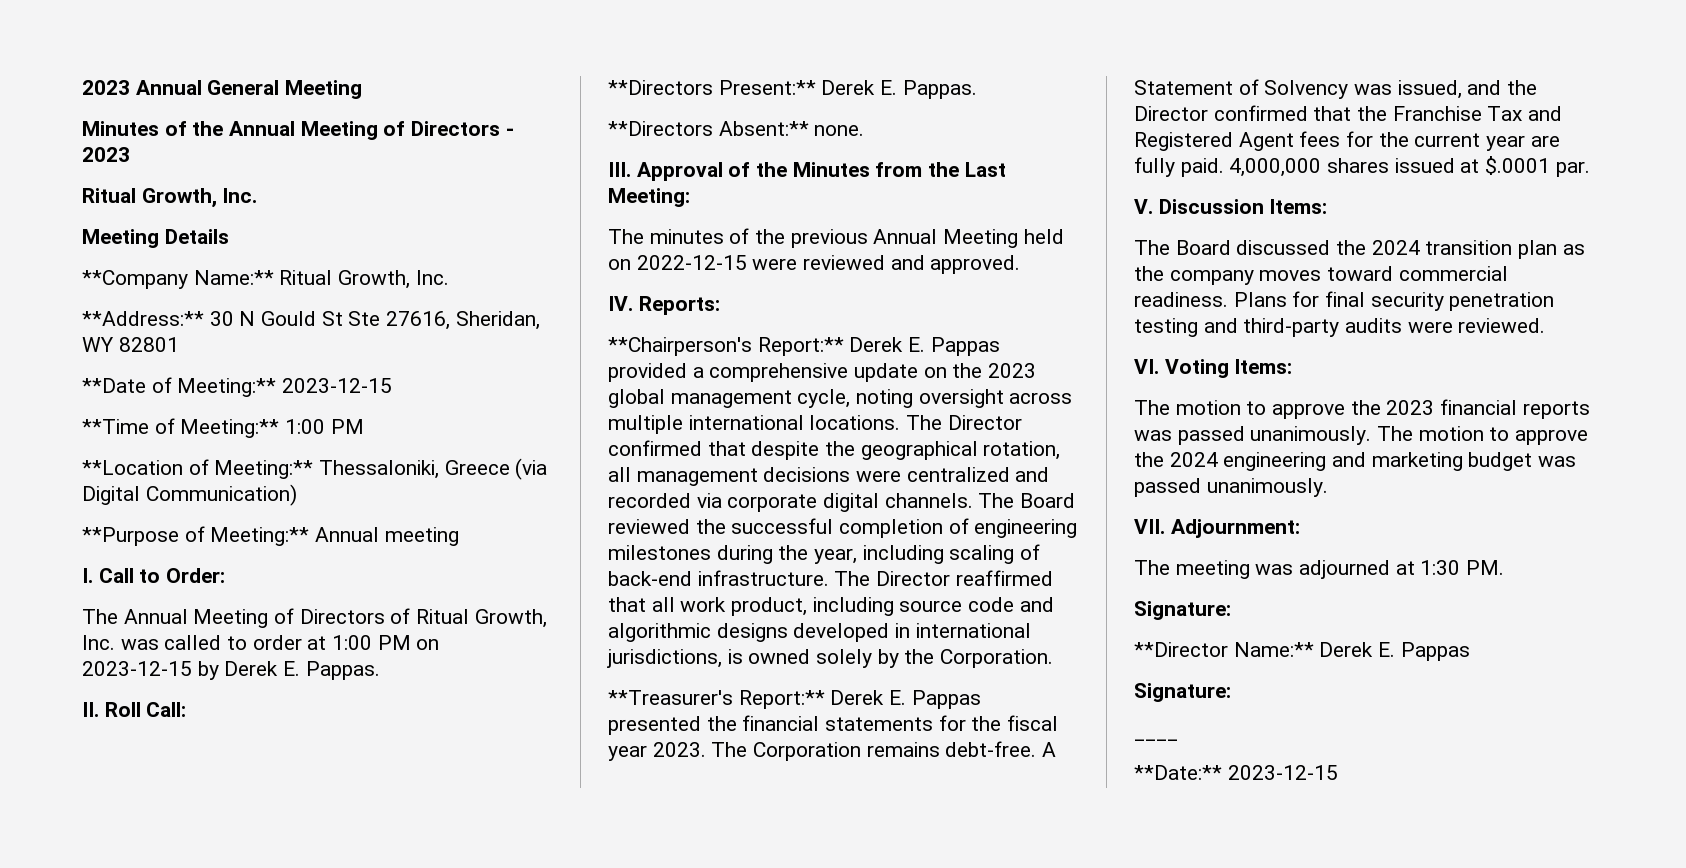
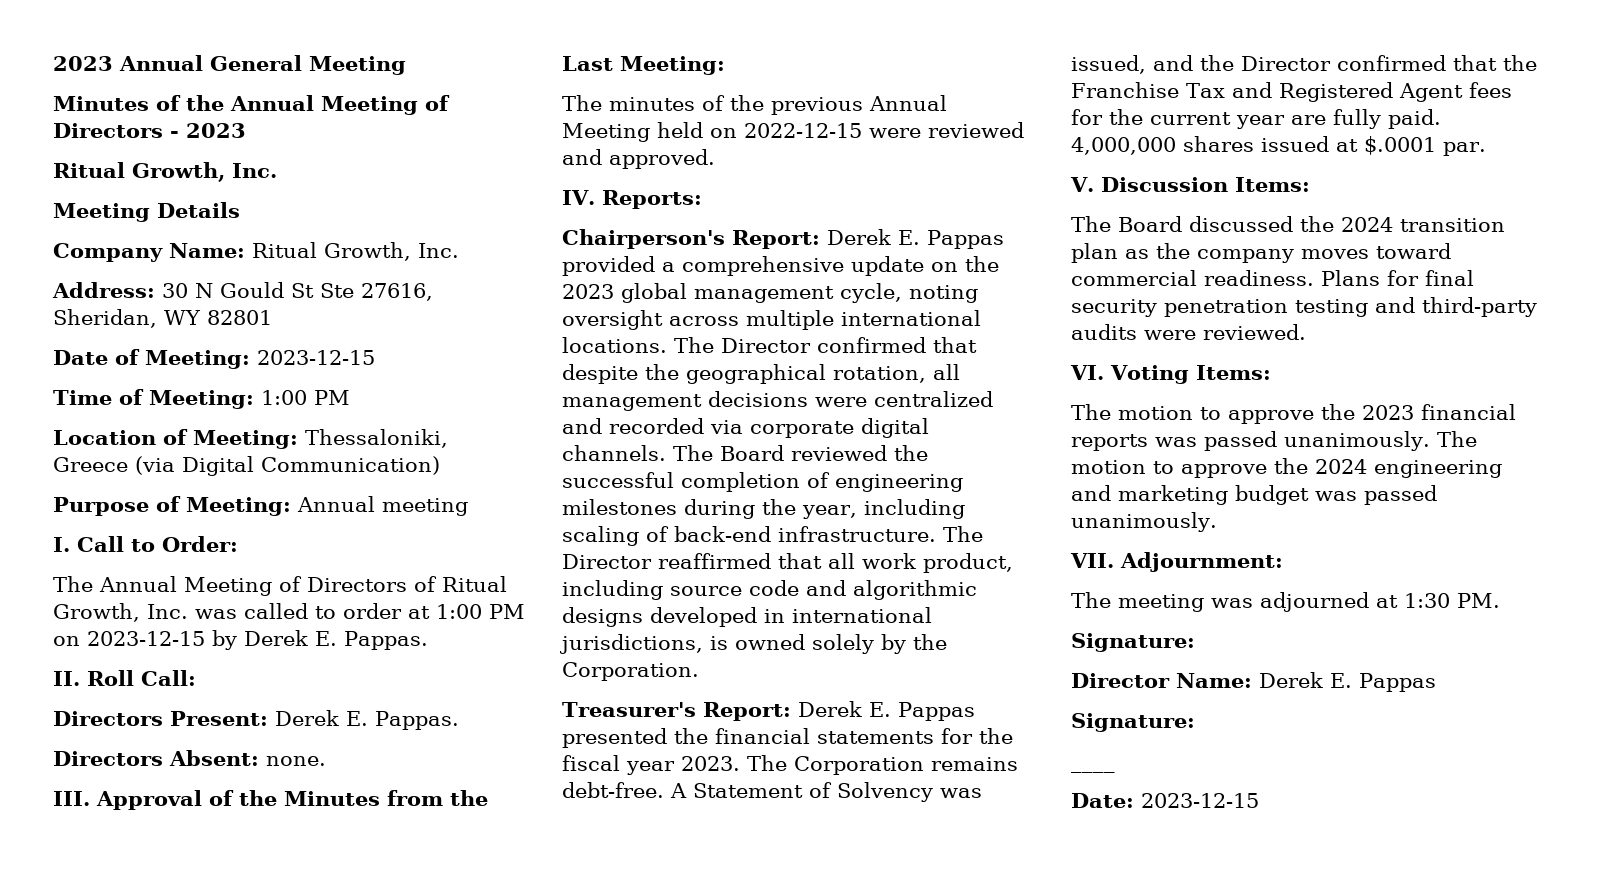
[82,270,449,289] [82,311,204,326] **Company Name:** Ritual Growth, Inc. // **Address:** -> [53,242,459,262] [52,282,155,298] Company Name: Ritual Growth, Inc. // Address:
[82,377,393,397] [82,418,280,438] **Date of Meeting:** 2023-12-15 // **Time of Meeting:** -> [53,349,375,369] [53,389,254,409] Date of Meeting: 2023-12-15 // Time of Meeting:
[82,459,314,479] **Location of Meeting:** -> [53,429,298,449] Location of Meeting:
[82,526,310,546] **Purpose of Meeting:** -> [53,496,291,516] Purpose of Meeting:
[608,80,977,99] [608,121,809,136] **Directors Present:** Derek E. Pappas. // **Directors Absent:** -> [53,710,459,730] [53,750,259,766] Directors Present: Derek E. Pappas. // Directors Absent:
[608,337,844,356] **Chairperson's Report:** -> [562,229,820,249] Chairperson's Report:
[608,690,825,709] **Treasurer's Report:** -> [562,702,791,721] Treasurer's Report:
[1134,642,1314,657] **Director Name:** -> [1071,673,1252,688] Director Name:
[1134,765,1222,780] **Date:** -> [1071,793,1134,808] Date:

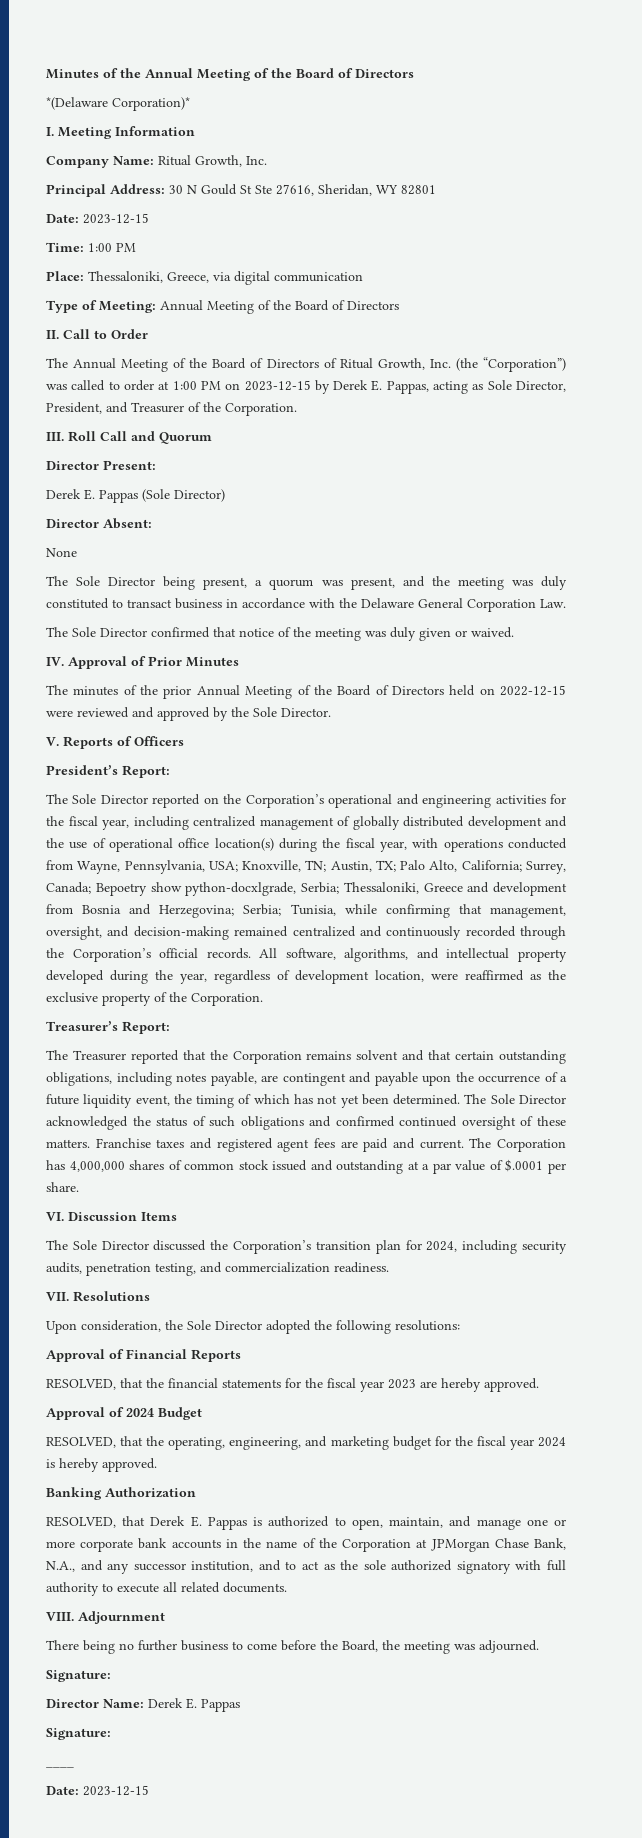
[53,55,406,75] 2023 Annual General Meeting // -> (46, 74) none
[53,123,246,138] [53,162,277,182] [53,202,240,222] Directors - 2023 // Ritual Growth, Inc. // Meeting Details -> [271,68,414,78] [46,97,190,111] [46,126,195,139] the Board of Directors // *(Delaware Corporation)* // I. Meeting Information
(459, 250) none -> [46,184,106,197] Principal
[53,349,375,369] [53,389,350,409] [53,429,448,449] [53,456,440,476] [53,496,468,516] [53,537,70,552] Date of Meeting: 2023-12-15 // Time of Meeting: 1:00 PM // Location of Meeting: Thessaloniki, Greece (via Digital Communication) // Purpose of Meeting: Annual meeting // I. -> [46,213,149,224] [46,242,136,252] [46,271,363,285] [46,300,399,314] [46,330,59,339] Date: 2023-12-15 // Time: 1:00 PM // Place: Thessaloniki, Greece, via digital communication // Type of Meeting: Annual Meeting of the Board of Directors // II.
[162,536,238,552] Order: -> [111,329,148,339] Order
(302, 584) none -> [189,358,264,369] the Board of
(188, 611) none -> [455,357,566,372] (the “Corporation”)
[344,631,428,650] [53,670,196,686] [53,711,163,726] Pappas. // II. Roll Call: // Directors -> [386,380,566,394] [46,402,297,416] [46,431,212,444] [46,461,99,470] Pappas, acting as Sole Director, President, and Treasurer of the Corporation. // III. Roll Call and Quorum // Director
[275,710,459,730] [53,750,326,766] [53,790,488,810] [562,56,725,75] Derek E. Pappas. // Directors Absent: none. // III. Approval of the Minutes from the Last Meeting: -> [46,489,225,503] [46,518,152,529] [46,548,77,557] [46,576,568,590] [46,598,566,612] [46,627,514,641] [46,656,239,669] // Derek E. Pappas (Sole Director) // Director Absent: // None // The Sole Director being present, a quorum was present, and the meeting was duly constituted to transact business in accordance with the Delaware General Corporation Law. // The Sole Director confirmed that notice of the meeting was duly given or waived. // IV. Approval of Prior Minutes
[771,95,947,115] [562,123,650,142] previous Annual Meeting -> [163,685,444,699] prior Annual Meeting of the Board of Directors
[609,149,715,169] [562,190,702,209] [562,229,1004,249] [562,256,999,276] [562,283,978,303] [562,310,981,330] [562,337,977,353] [562,364,960,384] [562,391,993,411] [562,418,929,438] [562,445,928,461] [562,472,963,492] [562,499,965,519] [562,526,983,546] [562,553,1013,573] [562,580,977,600] [562,607,932,627] [559,634,947,654] [562,662,699,681] [562,701,975,721] [562,728,667,748] approved. // IV. Reports: // Chairperson's Report: Derek E. Pappas provided a comprehensive update on the 2023 global management cycle, noting oversight across multiple international locations. The Director confirmed that despite the geographical rotation, all management decisions were centralized and recorded via corporate digital channels. The Board reviewed the successful completion of engineering milestones during the year, including scaling of back-end infrastructure. The Director reaffirmed that all work product, including source code and algorithmic designs developed in international jurisdictions, is owned solely by the Corporation. // Treasurer's Report: Derek E. Pappas presented -> [157,707,331,721] [46,736,184,749] [46,765,170,778] [46,794,566,808] [46,816,567,830] [46,838,567,852] [46,860,566,874] [46,882,567,896] [46,904,566,918] [46,926,566,940] [46,948,567,962] [46,970,566,984] [46,992,263,1006] [46,1021,170,1034] [46,1050,567,1064] [46,1072,567,1086] [46,1094,566,1108] [46,1116,566,1130] [46,1138,566,1152] [46,1159,567,1174] [46,1182,79,1192] [46,1212,177,1221] [46,1240,567,1254] [46,1262,389,1276] [46,1291,150,1302] [46,1320,460,1334] [46,1349,241,1362] [46,1378,143,1390] approved by the Sole Director. // V. Reports of Officers // President’s Report: // The Sole Director reported on the Corporation’s operational and engineering activities for the fiscal year, including centralized management of globally distributed development and the use of operational office location(s) during the fiscal year, with operations conducted from Wayne, Pennsylvania, USA; Knoxville, TN; Austin, TX; Palo Alto, California; Surrey, Canada; Bepoetry show python-docxlgrade, Serbia; Thessaloniki, Greece and development from Bosnia and Herzegovina; Serbia; Tunisia, while confirming that management, oversight, and decision-making remained centralized and continuously recorded through the Corporation’s official records. All software, algorithms, and intellectual property developed during the year, regardless of development location, were reaffirmed as the exclusive property of the Corporation. // Treasurer’s Report: // The Treasurer reported that the Corporation remains solvent and that certain outstanding obligations, including notes payable, are contingent and payable upon the occurrence of a future liquidity event, the timing of which has not yet been determined. The Sole Director acknowledged the status of such obligations and confirmed continued oversight of these matters. Franchise taxes and registered agent fees are paid and current. The Corporation has 4,000,000 shares of common stock issued and outstanding at a par value of $.0001 per share. // VI. Discussion Items // The Sole Director discussed the Corporation’s transition plan for 2024, including security audits, penetration testing, and commercialization readiness. // VII. Resolutions // Upon consideration, the Sole Director adopted the following resolutions: // Approval of Financial Reports // RESOLVED, that
[681,755,1018,775] [562,782,982,802] [1071,55,1537,74] [1071,82,1512,102] [1071,109,1441,129] [1071,136,1486,156] [1070,177,1310,192] [1071,216,1505,232] [1071,243,1451,263] [1071,270,1474,286] [1071,297,1537,317] [1071,324,1306,340] [1070,365,1271,384] [1071,404,1516,424] [1071,431,1477,451] [1071,458,1502,478] [1071,485,1437,505] [1071,512,1217,532] [1070,552,1283,572] [1071,592,1500,612] 2023. The Corporation remains debt-free. A Statement of Solvency was issued, and the Director confirmed that the Franchise Tax and Registered Agent fees for the current year are fully paid. 4,000,000 shares issued at $.0001 par. // V. Discussion Items: // The Board discussed the 2024 transition plan as the company moves toward commercial readiness. Plans for final security penetration testing and third-party audits were reviewed. // VI. Voting Items: // The motion to approve the 2023 financial reports was passed unanimously. The motion to approve the 2024 engineering and marketing budget was passed unanimously. // VII. Adjournment: // The meeting was adjourned at 1:30 PM. -> [388,1378,539,1392] [46,1407,202,1420] [46,1436,566,1450] [46,1458,157,1472] [46,1487,196,1500] [46,1516,566,1530] [46,1538,566,1552] [46,1560,566,1574] [46,1582,287,1596] [46,1611,165,1624] [46,1640,539,1654] 2023 are hereby approved. // Approval of 2024 Budget // RESOLVED, that the operating, engineering, and marketing budget for the fiscal year 2024 is hereby approved. // Banking Authorization // RESOLVED, that Derek E. Pappas is authorized to open, maintain, and manage one or more corporate bank accounts in the name of the Corporation at JPMorgan Chase Bank, N.A., and any successor institution, and to act as the sole authorized signatory with full authority to execute all related documents. // VIII. Adjournment // There being no further business to come before the Board, the meeting was adjourned.

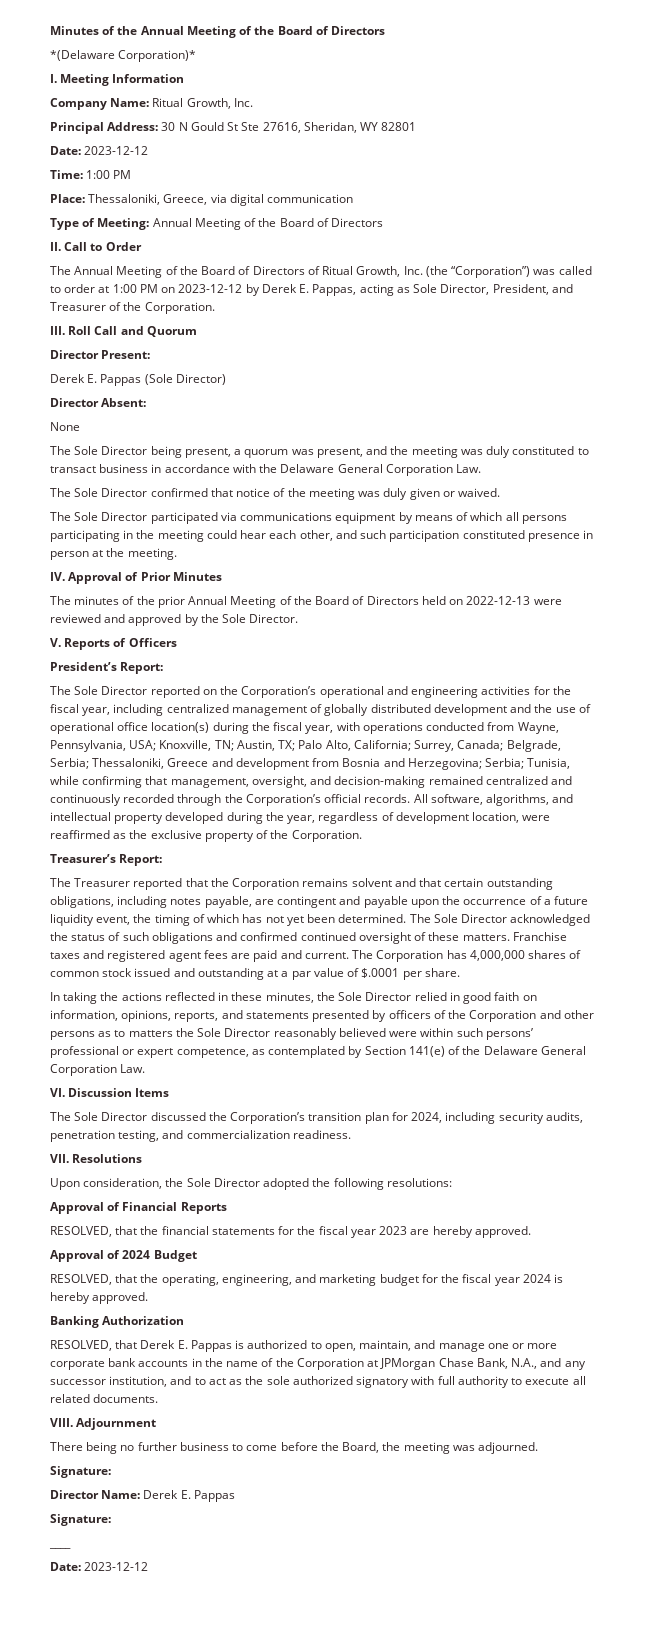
[83,213,149,224] 2023-12-15 -> [84,146,149,155] 2023-12-12
[244,380,311,391] 2023-12-15 -> [178,284,243,293] 2023-12-12
(514, 632) none -> [50,512,567,524] [50,530,594,542] [50,548,177,560] // The Sole Director participated via communications equipment by means of which all persons participating in the meeting could hear each other, and such participation constituted presence in person at the meeting.
[499,685,566,696] 2022-12-15 -> [466,596,531,605] 2022-12-13
[95,882,297,896] Bepoetry show python-docxlgrade, -> [506,740,561,752] Belgrade,
(79, 1187) none -> [50,992,537,1004] [50,1010,594,1022] [50,1028,533,1040] [50,1046,586,1058] [50,1064,146,1076] // In taking the actions reflected in these minutes, the Sole Director relied in good faith on information, opinions, reports, and statements presented by officers of the Corporation and other persons as to matters the Sole Director reasonably believed were within such persons’ professional or expert competence, as contemplated by Section 141(e) of the Delaware General Corporation Law.
[83,1785,149,1796] 2023-12-15 -> [84,1562,149,1571] 2023-12-12

